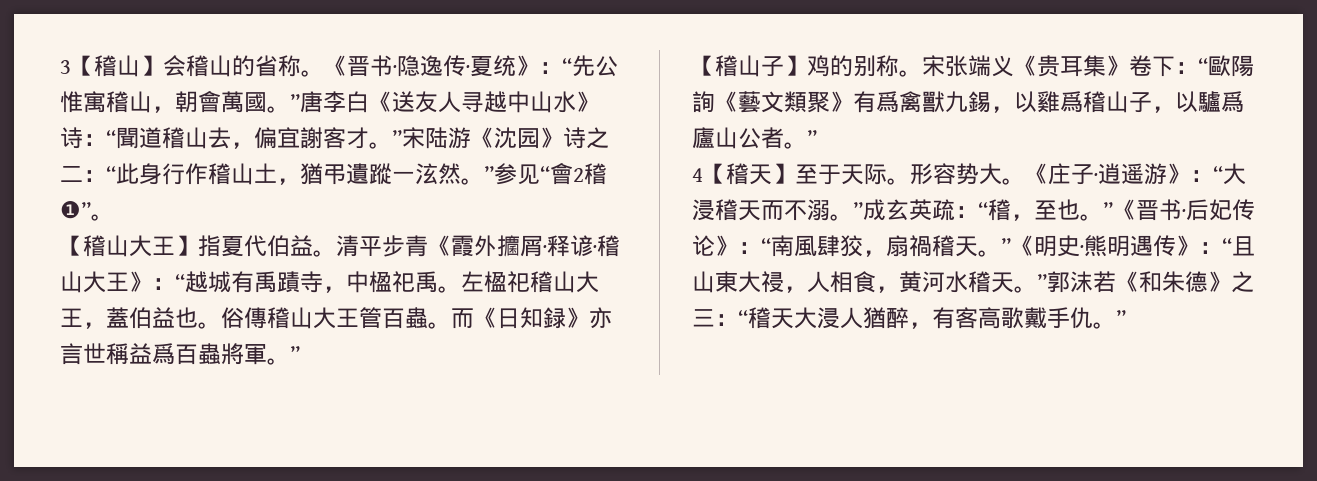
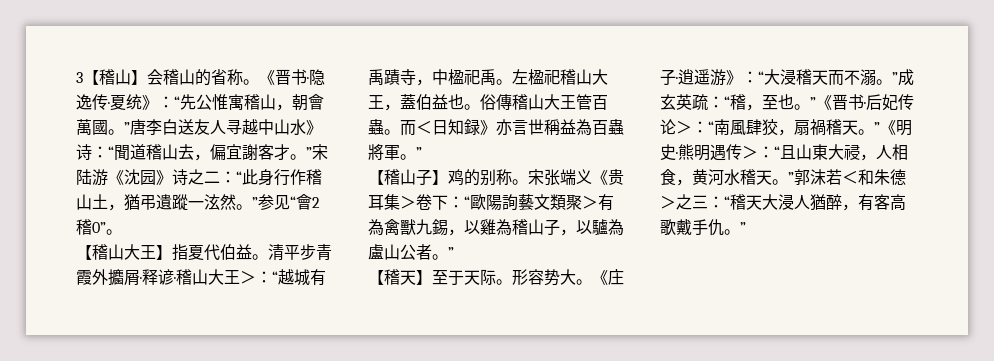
[369,91,392,112] 《 -> (178, 127) none
[60,201,91,219] ❶” -> [92,222,106,233] 0”
[428,235,451,256] 《 -> (332, 252) none
[129,271,152,292] 》 -> [240,271,256,284] ＞
[474,307,497,328] 《 -> [416,121,432,134] ＜
[152,343,175,364] 爲 -> [576,119,592,136] 為
[1106,55,1129,76] 》 -> [400,196,416,209] ＞
[715,91,738,112] 《 -> (518, 202) none
[830,91,899,113] 》有爲 -> [582,194,614,211] [368,219,384,236] ＞有為
[1060,91,1083,112] 爲 -> [496,219,512,236] 為
[1221,91,1244,112] [692,127,715,149] 爲廬 -> [608,219,624,236] [368,244,384,260] 為盧
[692,168,703,182] 4 -> (454, 252) none
[715,235,738,256] 》 -> [676,121,692,134] ＞
[1176,235,1199,256] 》 -> [742,146,758,159] ＞
[1116,271,1231,293] 《和朱德》 -> [842,169,906,185] [660,196,676,209] ＜和朱德＞

